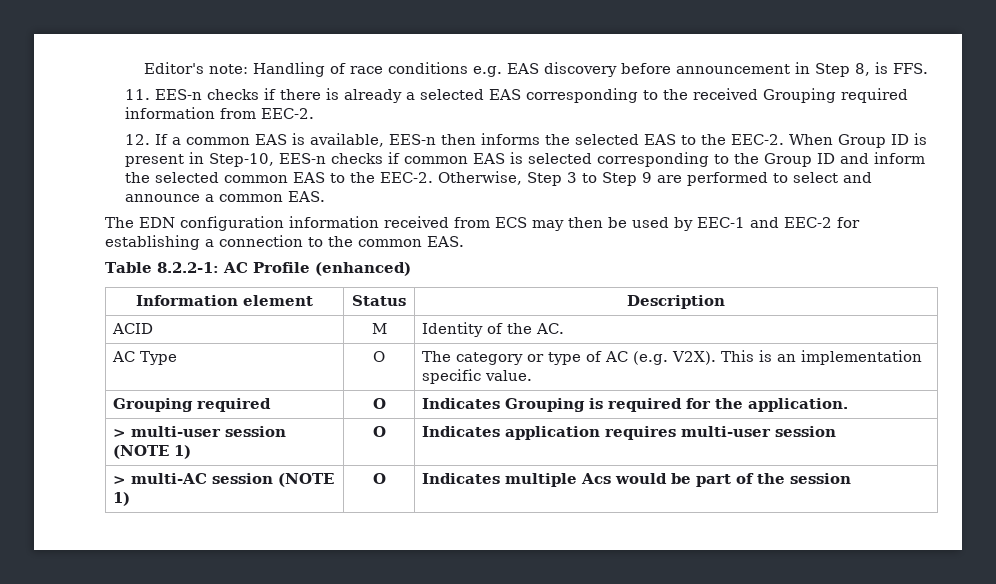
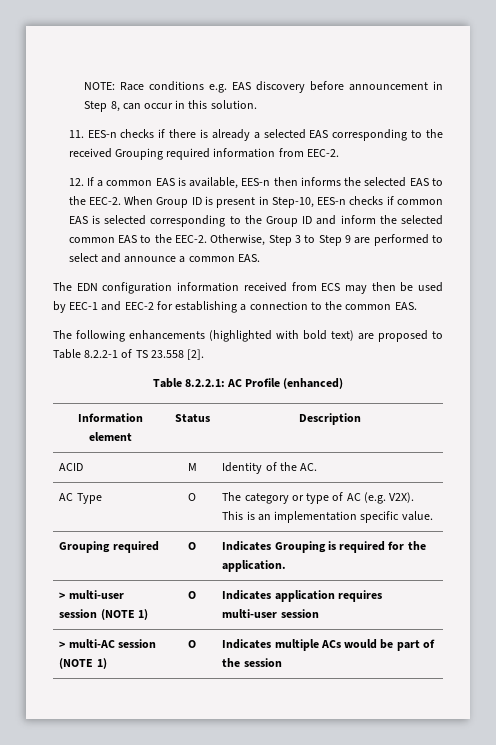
[144,62,384,77] Editor's note: Handling of race -> [84,82,145,91] NOTE: Race
[875,62,929,74] is FFS. -> [122,100,257,110] can occur in this solution.
[105,262,219,273] Table 8.2.2-1: -> [53,330,443,342] [53,349,205,360] [152,378,225,388] The following enhancements (highlighted with bold text) are proposed to Table 8.2.2-1 of TS 23.558 [2]. // Table 8.2.2.1:
[580,473,611,484] Acs -> [320,640,341,648] ACs

